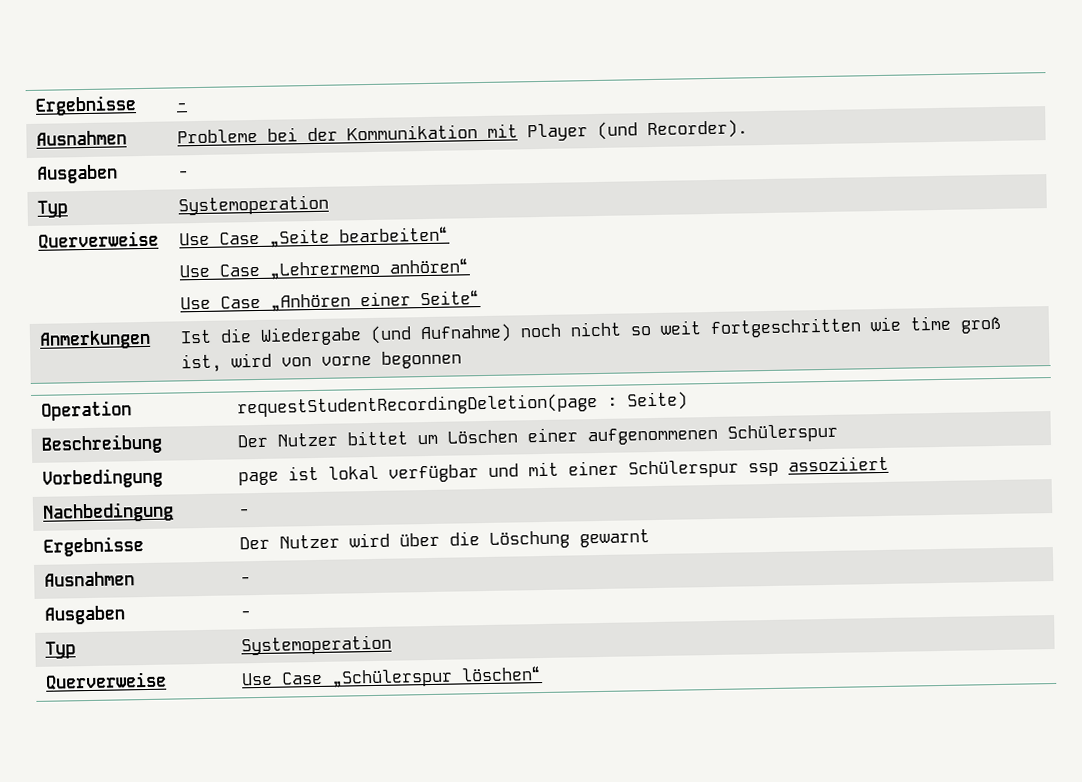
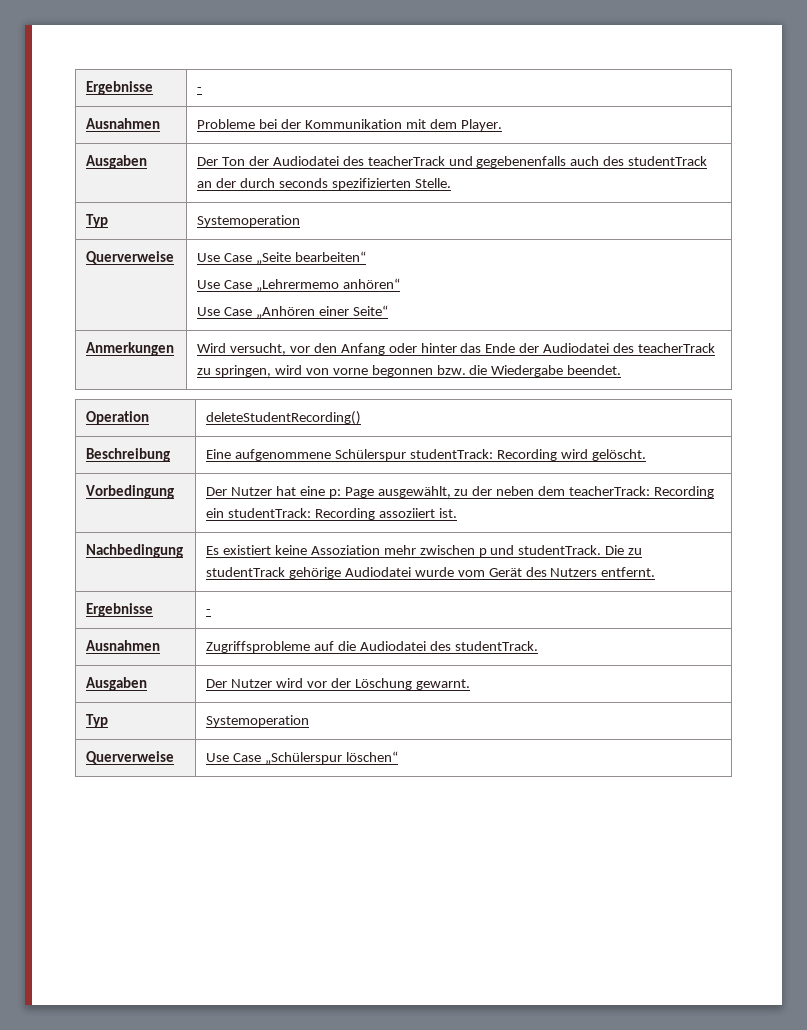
[527,119,749,142] [36,164,119,184] [178,170,190,178] Player (und Recorder). // Ausgaben | - -> [429,119,502,131] [86,155,148,169] [197,156,708,168] [197,178,451,190] dem Player. // Ausgaben | Der Ton der Audiodatei des teacherTrack und gegebenenfalls auch des studentTrack an der durch seconds spezifizierten Stelle.
[180,315,1003,346] [181,350,463,373] [41,400,133,421] [237,391,689,418] [41,433,164,455] [237,423,839,448] [42,467,164,489] [238,459,780,486] Ist die Wiedergabe (und Aufnahme) noch nicht so weit fortgeschritten wie time groß ist, wird von vorne begonnen // Operation | requestStudentRecordingDeletion(page : Seite) // Beschreibung | Der Nutzer bittet um Löschen einer aufgenommenen Schülerspur // Vorbedingung | page ist lokal verfügbar und mit einer Schülerspur ssp -> [197,343,716,355] [197,365,622,377] [86,411,150,425] [206,411,362,425] [86,448,171,462] [206,449,646,461] [86,485,175,499] [206,486,715,498] [206,508,375,520] Wird versucht, vor den Anfang oder hinter das Ende der Audiodatei des teacherTrack zu springen, wird von vorne begonnen bzw. die Wiedergabe beendet. // Operation | deleteStudentRecording() // Beschreibung | Eine aufgenommene Schülerspur studentTrack: Recording wird gelöscht. // Vorbedingung | Der Nutzer hat eine p: Page ausgewählt, zu der neben dem teacherTrack: Recording ein studentTrack: Recording
(890, 463) none -> [438,508,457,518] ist.
[239,508,251,516] [43,536,145,557] [239,529,651,550] [44,571,136,587] [240,576,252,584] [44,605,127,625] [240,610,252,618] - // Ergebnisse | Der Nutzer wird über die Löschung gewarnt // Ausnahmen | - // Ausgaben | - -> [206,545,643,557] [206,567,656,579] [86,603,154,617] [206,609,212,614] [86,640,161,651] [206,641,538,653] [86,677,148,691] [206,678,470,690] Es existiert keine Assoziation mehr zwischen p und studentTrack. Die zu studentTrack gehörige Audiodatei wurde vom Gerät des Nutzers entfernt. // Ergebnisse | - // Ausnahmen | Zugriffsprobleme auf die Audiodatei des studentTrack. // Ausgaben | Der Nutzer wird vor der Löschung gewarnt.

